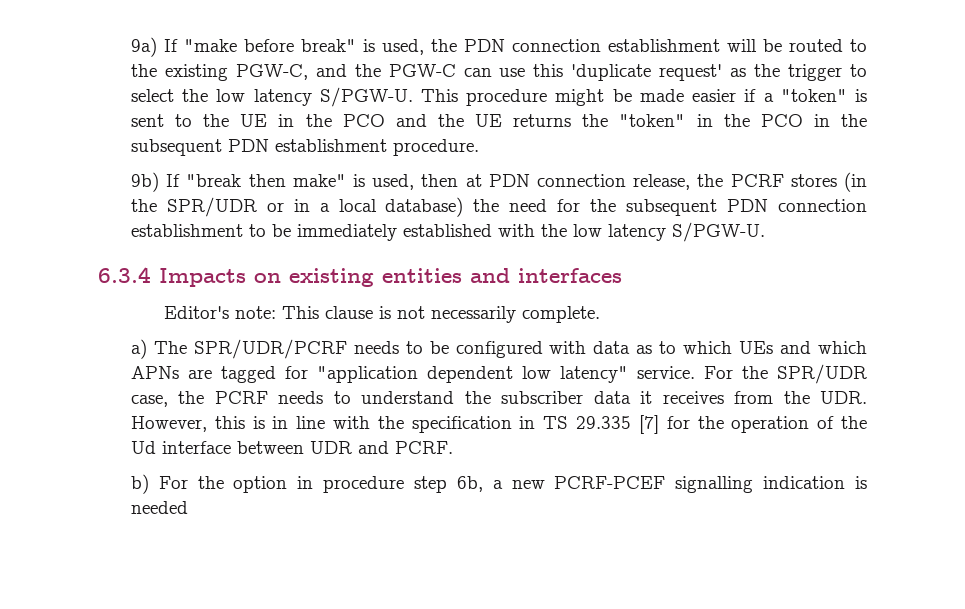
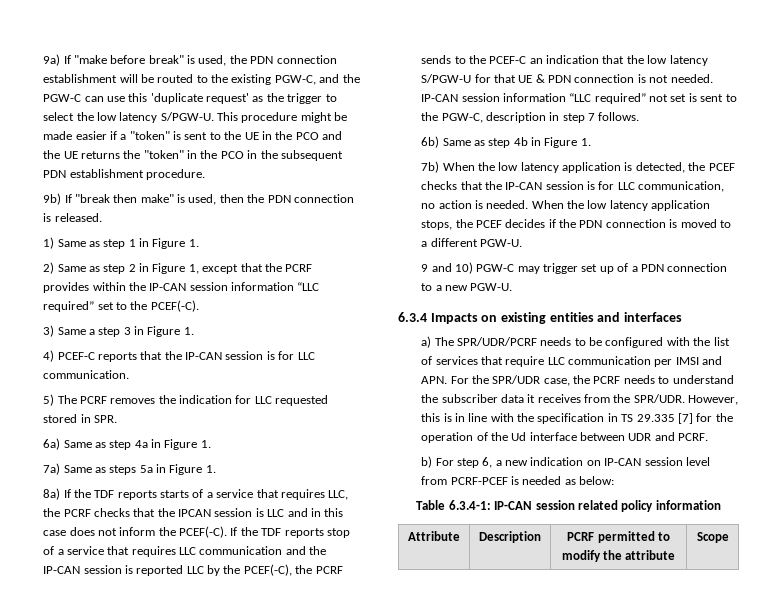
[465,172,867,192] [130,197,867,217] [130,222,765,242] at PDN connection release, the PCRF stores (in the SPR/UDR or in a local database) the need for the subsequent PDN connection establishment to be immediately established with the low latency S/PGW-U. -> [247,194,354,203] [43,213,102,222] [43,237,199,249] [43,262,313,274] [43,282,320,293] [43,300,199,312] [43,325,194,337] [43,350,315,362] [43,370,130,379] [43,394,329,406] [43,414,117,423] [43,438,211,450] [43,463,216,475] [43,488,349,500] [43,508,344,517] [43,526,350,538] [43,546,327,557] [43,564,343,576] [421,55,708,66] [421,74,713,83] [421,93,737,104] [421,112,640,123] [421,136,591,148] [421,161,735,173] [421,181,725,192] [421,200,711,211] [421,219,731,230] [421,238,522,247] [421,262,728,274] [421,283,513,291] the PDN connection is released. // 1) Same as step 1 in Figure 1. // 2) Same as step 2 in Figure 1, except that the PCRF provides within the IP-CAN session information “LLC required” set to the PCEF(-C). // 3) Same a step 3 in Figure 1. // 4) PCEF-C reports that the IP-CAN session is for LLC communication. // 5) The PCRF removes the indication for LLC requested stored in SPR. // 6a) Same as step 4a in Figure 1. // 7a) Same as steps 5a in Figure 1. // 8a) If the TDF reports starts of a service that requires LLC, the PCRF checks that the IPCAN session is LLC and in this case does not inform the PCEF(-C). If the TDF reports stop of a service that requires LLC communication and the IP-CAN session is reported LLC by the PCEF(-C), the PCRF sends to the PCEF-C an indication that the low latency S/PGW-U for that UE & PDN connection is not needed. IP-CAN session information “LLC required” not set is sent to the PGW-C, description in step 7 follows. // 6b) Same as step 4b in Figure 1. // 7b) When the low latency application is detected, the PCEF checks that the IP-CAN session is for LLC communication, no action is needed. When the low latency application stops, the PCEF decides if the PDN connection is moved to a different PGW-U. // 9 and 10) PGW-C may trigger set up of a PDN connection to a new PGW-U.
[163,306,600,323] // Editor's note: This clause is not necessarily complete. -> (682, 317) none
[593,341,867,354] [130,366,695,383] data as to which UEs and which APNs are tagged for "application dependent low latency" service. -> [693,337,730,346] [421,356,723,367] [421,376,448,384] the list of services that require LLC communication per IMSI and APN.
[820,391,868,404] UDR. -> [633,394,685,403] SPR/UDR.
[197,476,867,493] [130,501,188,514] the option in procedure step 6b, a new PCRF-PCEF signalling indication is needed -> [456,457,710,468] [421,476,615,485] [416,500,721,512] [408,531,460,541] [479,531,541,543] [567,531,670,543] [561,550,676,562] [696,532,729,543] step 6, a new indication on IP-CAN session level from PCRF-PCEF is needed as below: // Table 6.3.4-1: IP-CAN session related policy information // Attribute | Description | PCRF permitted to modify the attribute | Scope

